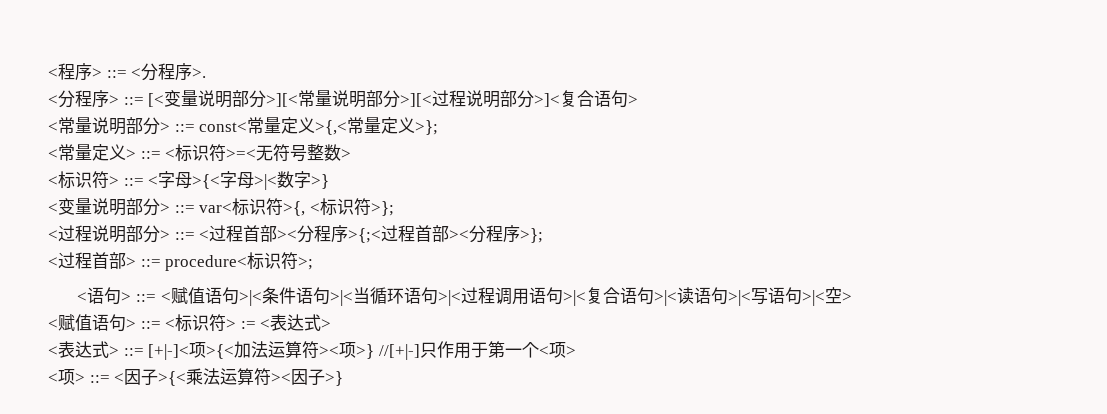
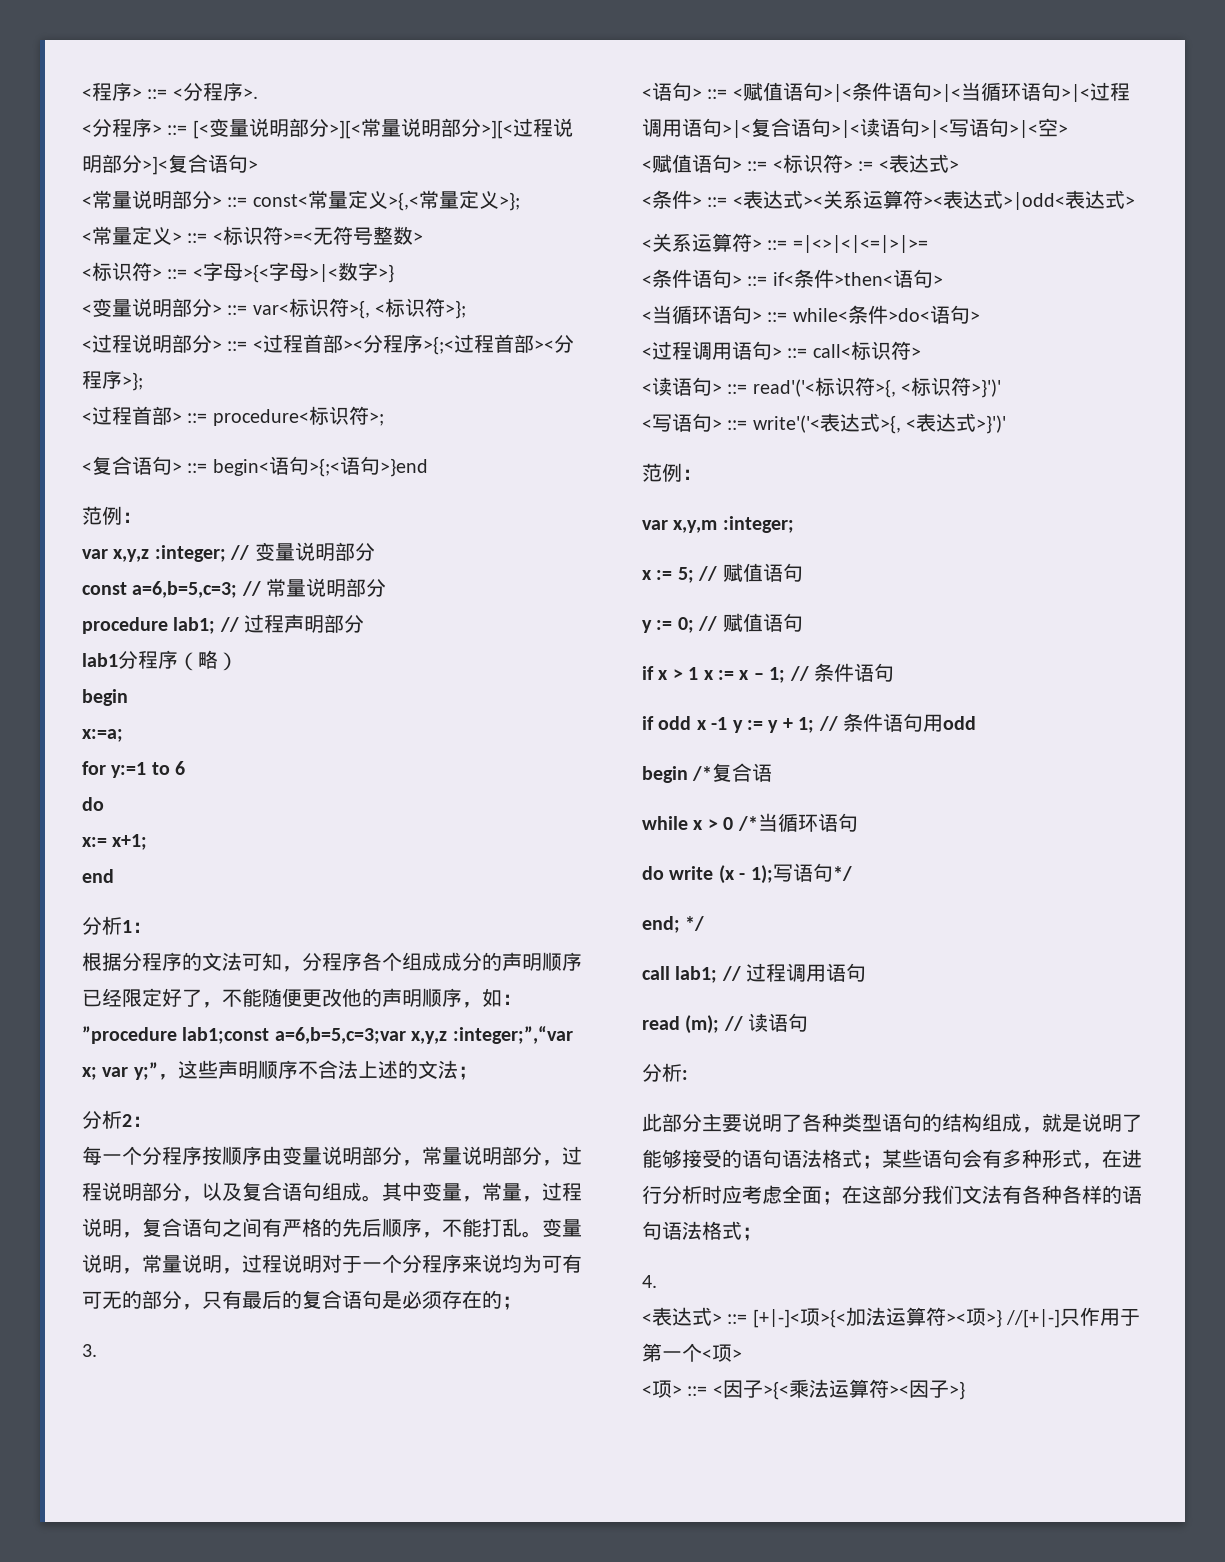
(314, 263) none -> [82,456,428,477] [82,506,142,525] [82,542,375,562] [82,578,387,598] [82,614,365,634] [82,650,238,671] [82,689,128,706] [82,729,123,742] [82,761,186,778] [82,797,104,811] [82,834,148,850] [82,869,114,883] [82,916,152,935] [82,952,582,972] [82,988,522,1008] [82,1026,573,1044] [82,1060,478,1080] [82,1110,152,1129] [82,1146,582,1166] [82,1182,582,1202] [82,1218,582,1238] [82,1254,582,1274] [82,1290,522,1310] [82,1344,97,1357] // <复合语句> ::= begin<语句>{;<语句>}end // 范例： // var x,y,z :integer; // 变量说明部分 // const a=6,b=5,c=3; // 常量说明部分 // procedure lab1; // 过程声明部分 // lab1分程序（略） // begin // x:=a; // for y:=1 to 6 // do // x:= x+1; // end // 分析1： // 根据分程序的文法可知，分程序各个组成成分的声明顺序已经限定好了，不能随便更改他的声明顺序，如：”procedure lab1;const a=6,b=5,c=3;var x,y,z :integer;”,“var x; var y;”，这些声明顺序不合法上述的文法； // 分析2： // 每一个分程序按顺序由变量说明部分，常量说明部分，过程说明部分，以及复合语句组成。其中变量，常量，过程说明，复合语句之间有严格的先后顺序，不能打乱。变量说明，常量说明，过程说明对于一个分程序来说均为可有可无的部分，只有最后的复合语句是必须存在的； // 3.
(332, 324) none -> [642,190,1135,210] [642,233,928,253] [642,269,943,288] [642,305,980,324] [642,341,921,360] [642,377,1002,398] [642,413,1007,434] [642,463,702,482] [642,516,794,533] [642,563,803,583] [642,613,803,633] [642,663,894,683] [642,713,976,733] [642,763,773,783] [642,813,858,832] [642,863,852,884] [642,916,705,933] [642,963,867,983] [642,1013,809,1034] [642,1063,688,1082] [642,1113,1142,1133] [642,1149,1142,1169] [642,1185,1142,1205] [642,1221,762,1241] [642,1275,657,1288] // <条件> ::= <表达式><关系运算符><表达式>|odd<表达式> // <关系运算符> ::= =|<>|<|<=|>|>= // <条件语句> ::= if<条件>then<语句> // <当循环语句> ::= while<条件>do<语句> // <过程调用语句> ::= call<标识符> // <读语句> ::= read'('<标识符>{, <标识符>}')' // <写语句> ::= write'('<表达式>{, <表达式>}')' // 范例： // var x,y,m :integer; // x := 5; // 赋值语句 // y := 0; // 赋值语句 // if x > 1 x := x – 1; // 条件语句 // if odd x -1 y := y + 1; // 条件语句用odd // begin /*复合语 // while x > 0 /*当循环语句 // do write (x - 1);写语句*/ // end; */ // call lab1; // 过程调用语句 // read (m); // 读语句 // 分析: // 此部分主要说明了各种类型语句的结构组成，就是说明了能够接受的语句语法格式；某些语句会有多种形式，在进行分析时应考虑全面；在这部分我们文法有各种各样的语句语法格式； // 4.

